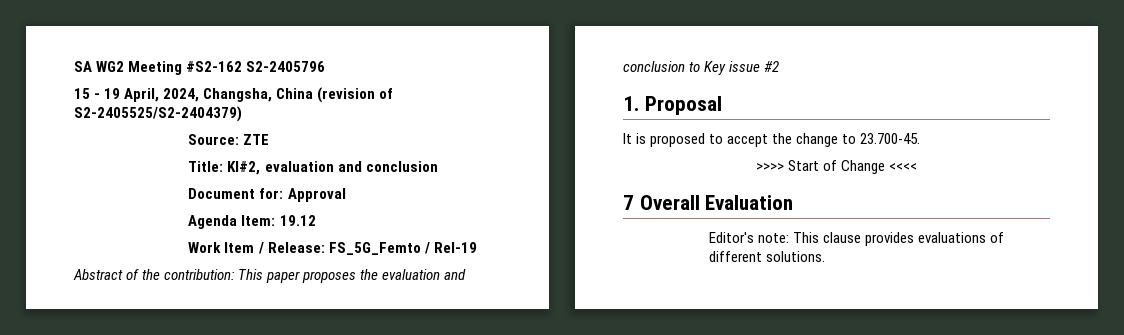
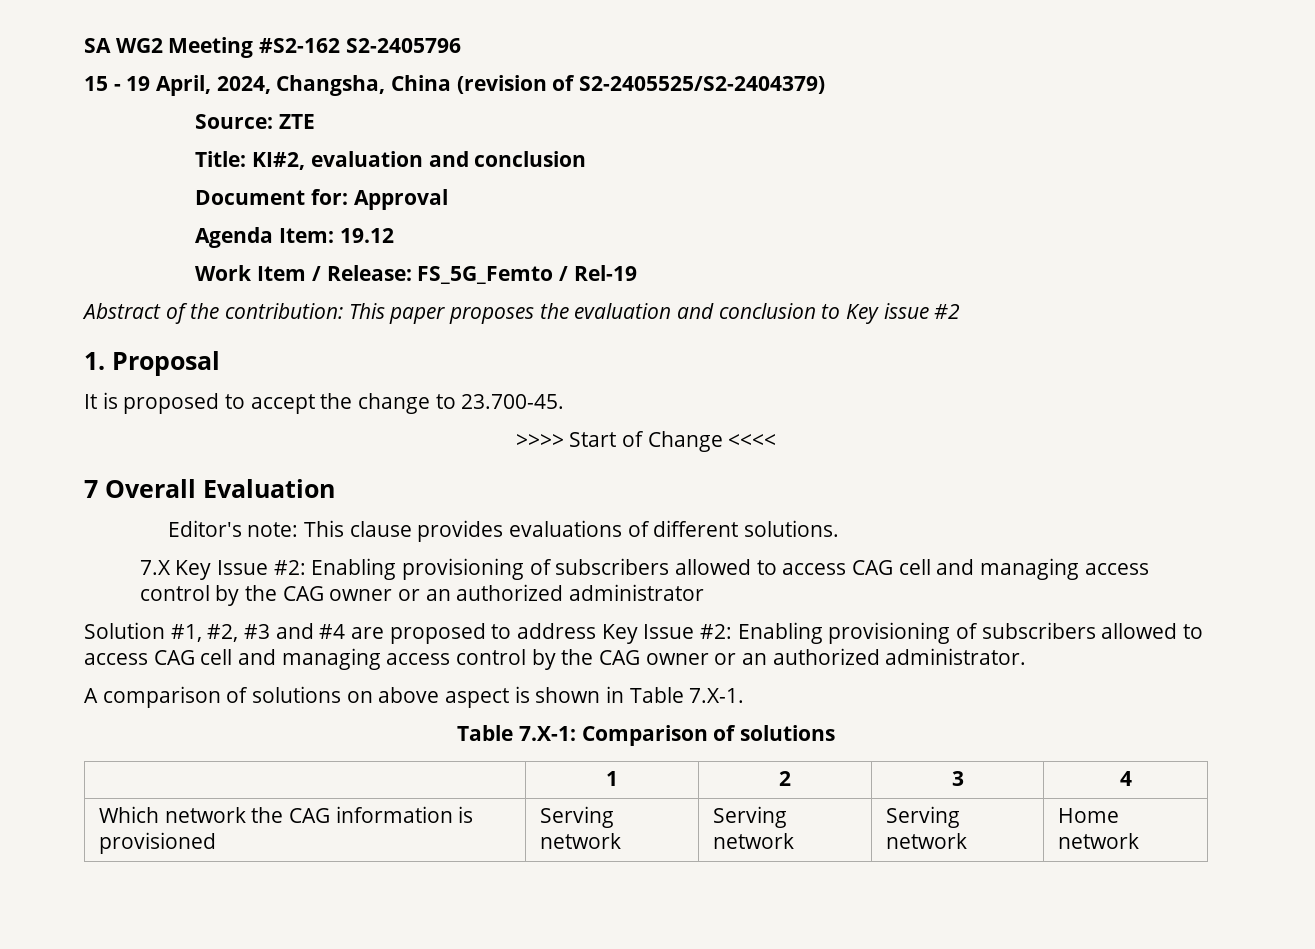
(825, 256) none -> [139,558,1149,580] [139,584,705,606] [84,622,1204,644] [84,648,1027,670] [84,686,745,708] [457,725,835,746] [606,771,618,786] [779,771,791,786] [951,771,964,786] [1119,771,1132,786] [99,806,474,823] [99,832,217,854] [540,806,615,828] [540,833,622,849] [713,806,788,828] [713,833,795,849] [886,806,961,828] [886,833,968,849] [1058,808,1120,823] [1058,833,1140,849] // 7.X Key Issue #2: Enabling provisioning of subscribers allowed to access CAG cell and managing access control by the CAG owner or an authorized administrator // Solution #1, #2, #3 and #4 are proposed to address Key Issue #2: Enabling provisioning of subscribers allowed to access CAG cell and managing access control by the CAG owner or an authorized administrator. // A comparison of solutions on above aspect is shown in Table 7.X-1. // Table 7.X-1: Comparison of solutions // | 1 | 2 | 3 | 4 // Which network the CAG information is provisioned | Serving network | Serving network | Serving network | Home network

